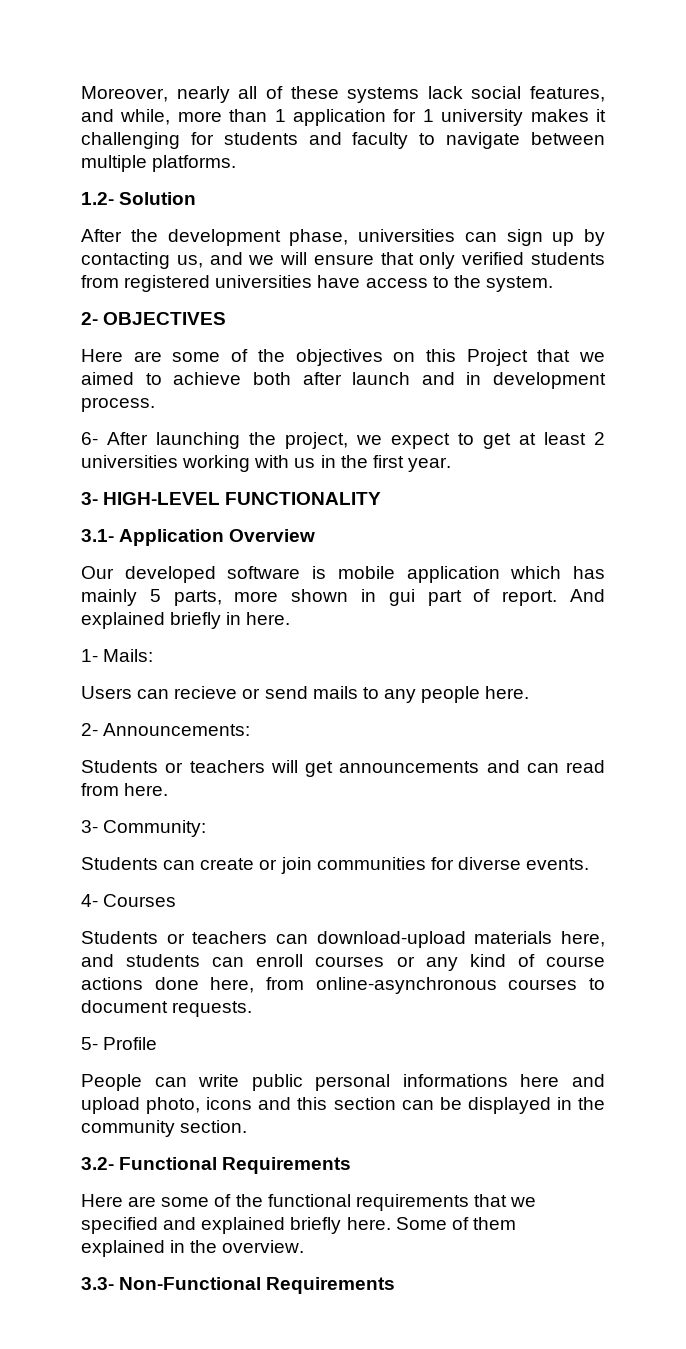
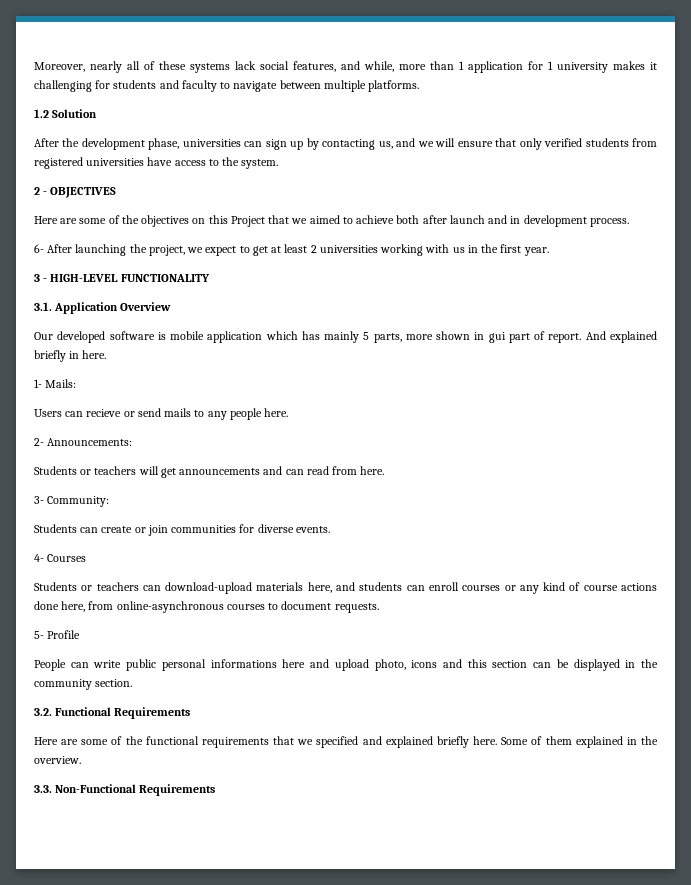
[81,192,114,205] 1.2- -> [34,109,49,118] 1.2
[81,312,98,325] 2- -> [34,187,48,195] 2 -
[81,492,98,505] 3- -> [34,274,48,282] 3 -
[81,529,114,542] 3.1- -> [34,302,52,311] 3.1.
[81,1157,114,1170] 3.2- -> [34,708,52,716] 3.2.
[81,1277,114,1290] 3.3- -> [34,785,52,793] 3.3.

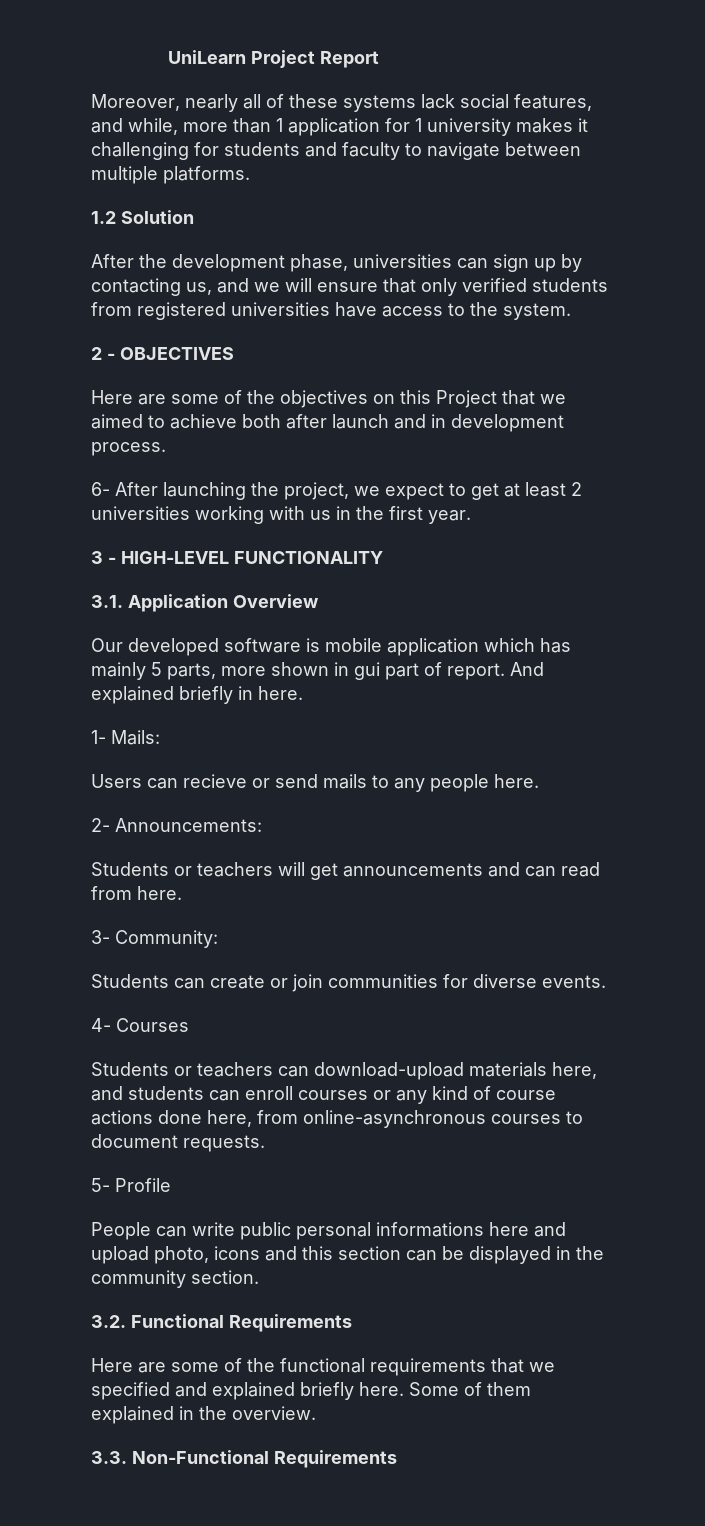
(34, 67) none -> [168,50,380,68] UniLearn Project Report //

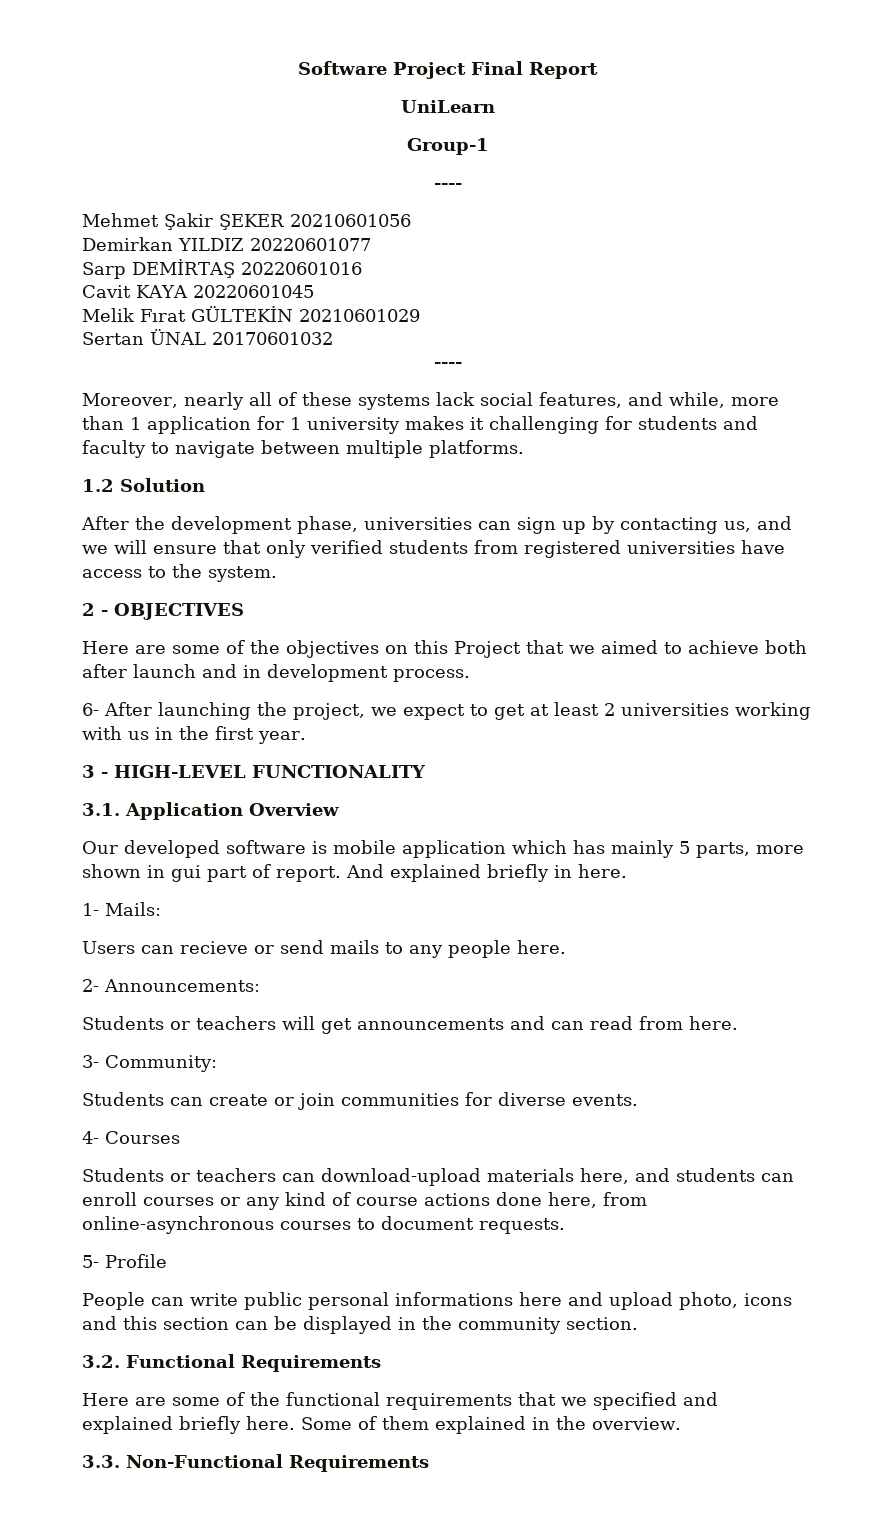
[168,50,380,68] UniLearn Project Report -> [298,61,598,79] [400,100,495,113] [406,138,489,155] [433,183,462,189] [82,213,411,230] [82,237,371,251] [82,259,362,279] [82,285,314,298] [82,306,420,322] [82,329,333,345] [433,362,462,368] Software Project Final Report // UniLearn // Group-1 // ---- // Mehmet Şakir ŞEKER 20210601056 // Demirkan YILDIZ 20220601077 // Sarp DEMİRTAŞ 20220601016 // Cavit KAYA 20220601045 // Melik Fırat GÜLTEKİN 20210601029 // Sertan ÜNAL 20170601032 // ----

